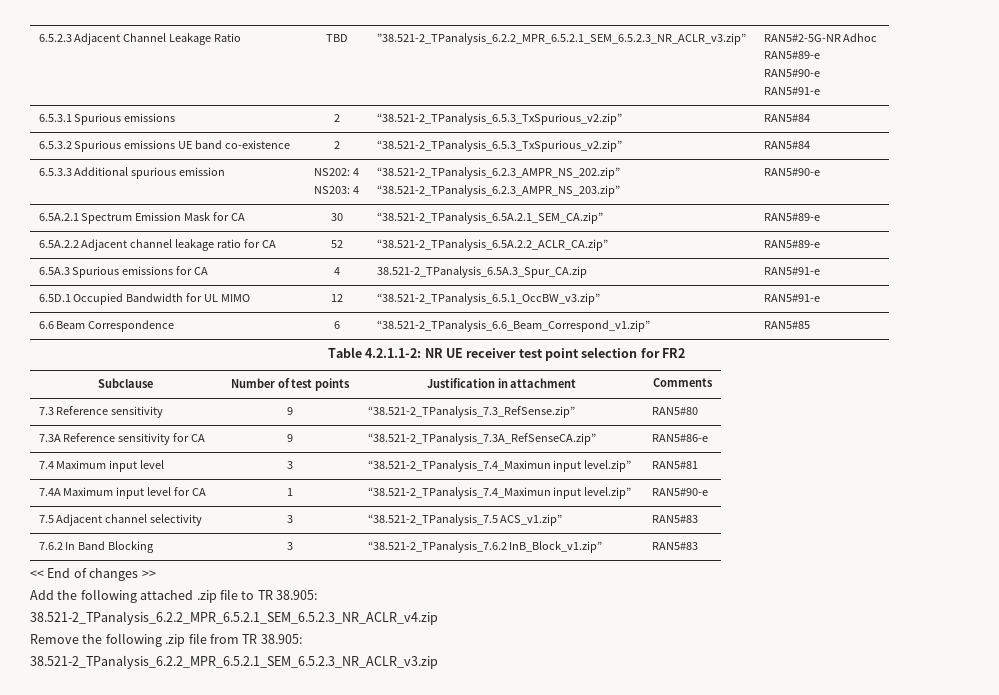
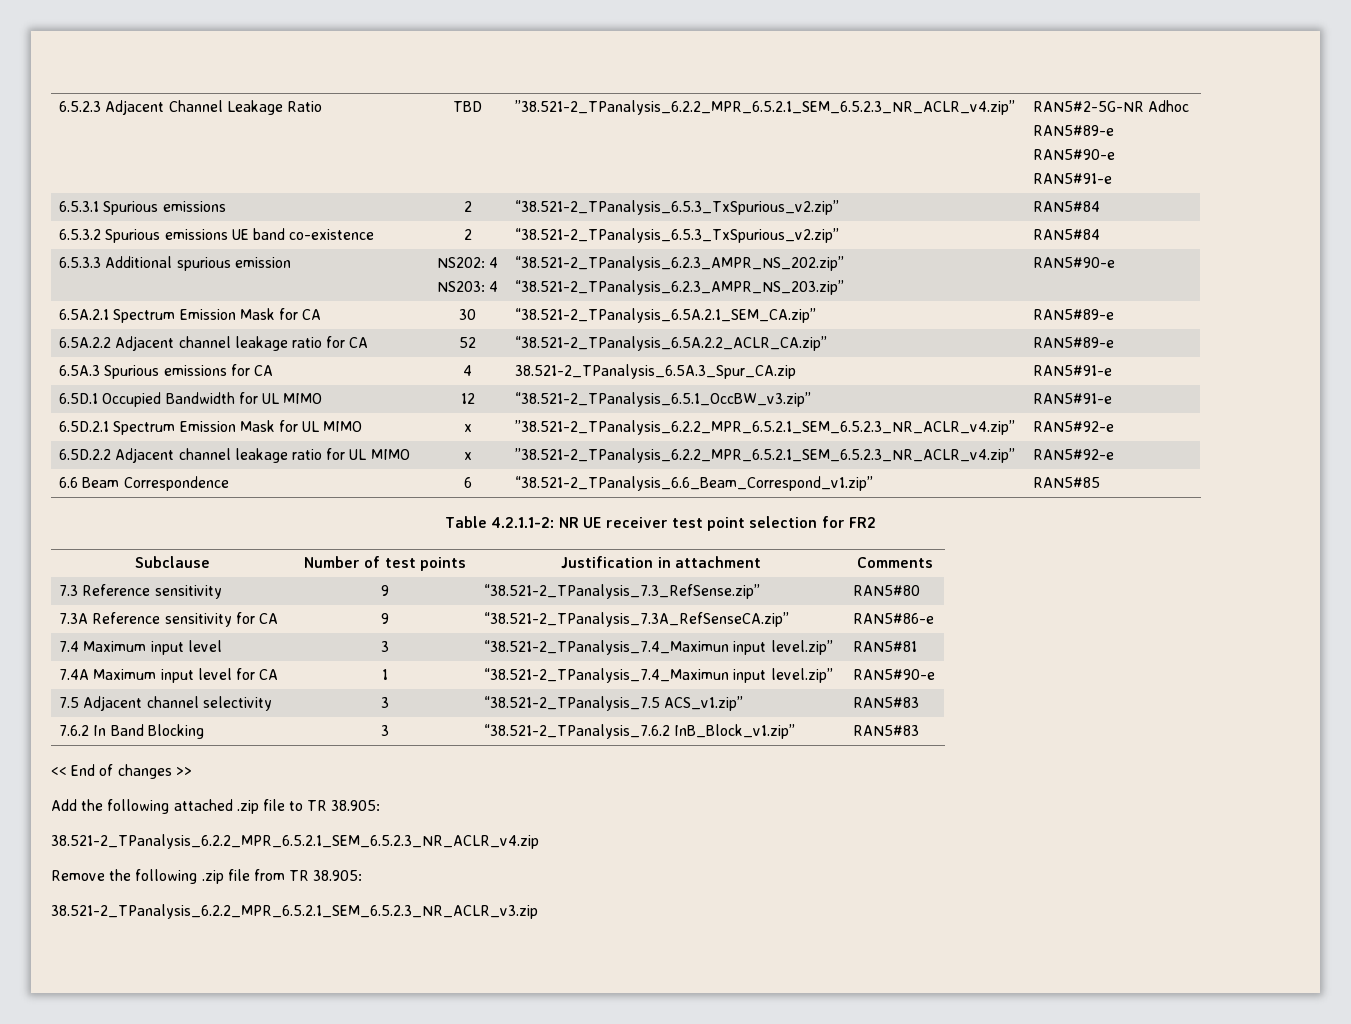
[376,33,746,45] ”38.521-2_TPanalysis_6.2.2_MPR_6.5.2.1_SEM_6.5.2.3_NR_ACLR_v3.zip” -> [515,100,1016,115] ”38.521-2_TPanalysis_6.2.2_MPR_6.5.2.1_SEM_6.5.2.3_NR_ACLR_v4.zip”
(820, 298) none -> [59,420,363,435] [463,424,472,432] [515,420,1016,435] [1033,421,1115,432] [59,448,410,463] [463,452,472,460] [515,448,1016,463] [1033,449,1115,460] // 6.5D.2.1 Spectrum Emission Mask for UL MIMO | x | ”38.521-2_TPanalysis_6.2.2_MPR_6.5.2.1_SEM_6.5.2.3_NR_ACLR_v4.zip” | RAN5#92-e // 6.5D.2.2 Adjacent channel leakage ratio for UL MIMO | x | ”38.521-2_TPanalysis_6.2.2_MPR_6.5.2.1_SEM_6.5.2.3_NR_ACLR_v4.zip” | RAN5#92-e

